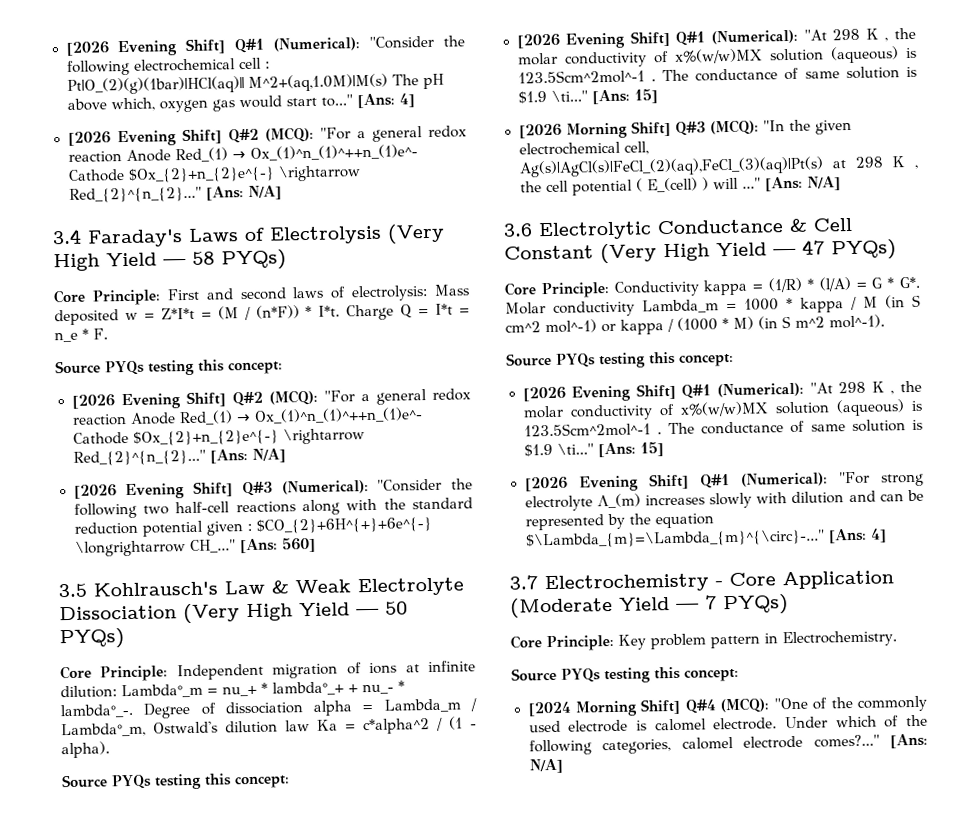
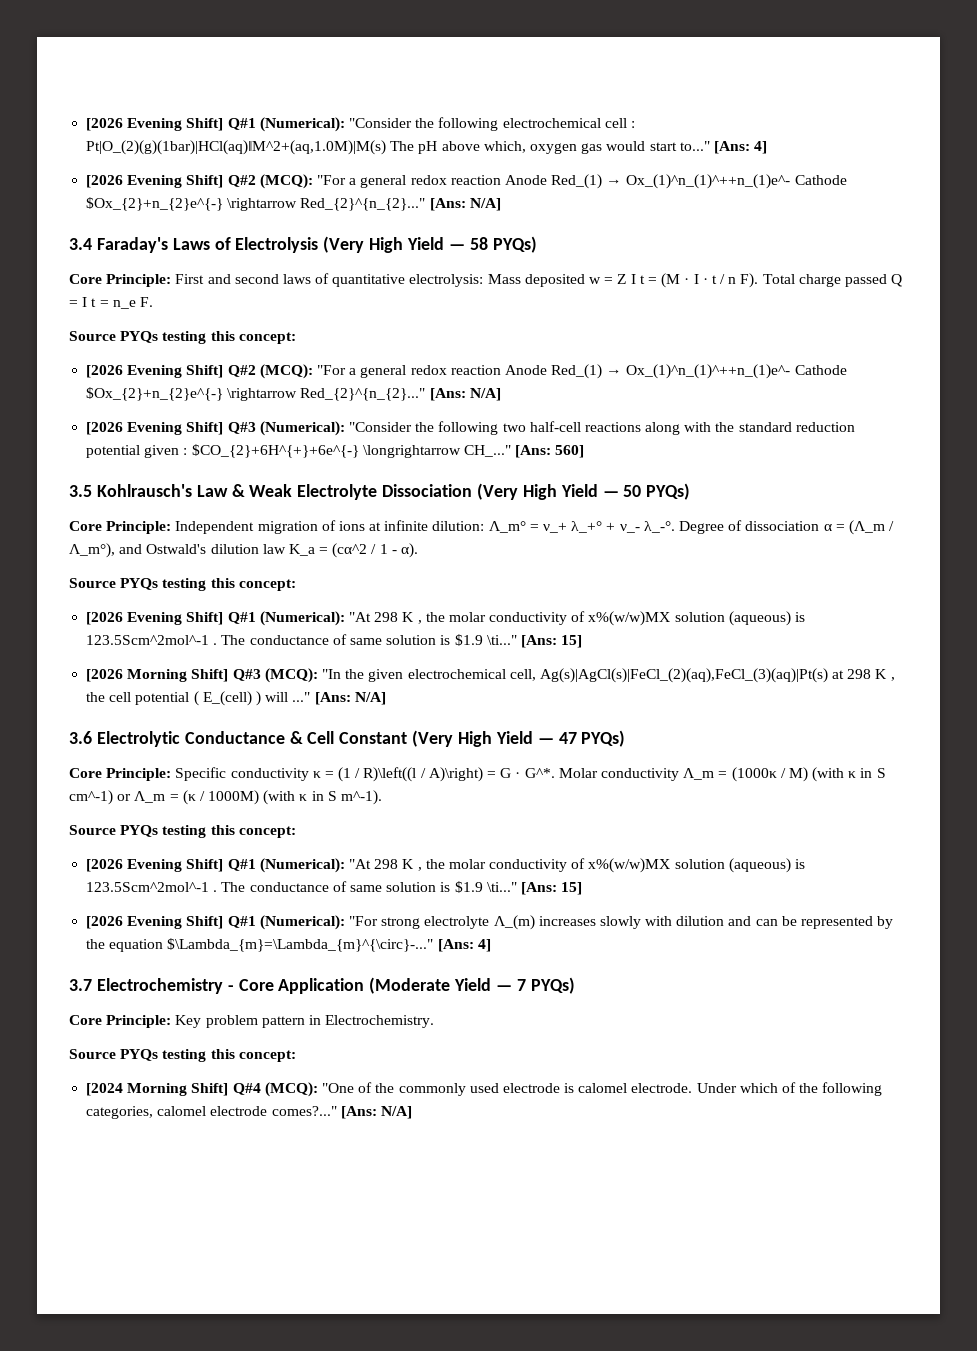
(347, 292) none -> [332,274,406,287] quantitative
[160,303,454,321] Z*I*t = (M / (n*F)) * I*t. Charge Q = I*t -> [617,273,903,288] [69,297,97,307] Z I t = (M · I · t / n F). Total charge passed Q = I t
[82,328,89,340] * -> (136, 304) none
[121,680,405,699] [60,698,477,719] [61,716,477,738] [61,741,110,759] Lambda°_m = nu_+ * lambda°_+ + nu_- * lambda°_-. Degree of dissociation alpha = Lambda_m / Lambda°_m, Ostwald's dilution law Ka = c*alpha^2 / (1 - alpha). -> [488,520,895,535] [69,543,419,558] Λ_m° = ν_+ λ_+° + ν_- λ_-°. Degree of dissociation α = (Λ_m / Λ_m°), and Ostwald's dilution law K_a = (cα^2 / 1 - α).
[613,276,920,297] [505,294,921,317] [505,314,885,335] Conductivity kappa = (1/R) * (l/A) = G * G*. Molar conductivity Lambda_m = 1000 * kappa / M (in S cm^2 mol^-1) or kappa / (1000 * M) (in S m^2 mol^-1). -> [175,767,886,782] [69,790,383,805] Specific conductivity κ = (1 / R)\left((l / A)\right) = G · G^*. Molar conductivity Λ_m = (1000κ / M) (with κ in S cm^-1) or Λ_m = (κ / 1000M) (with κ in S m^-1).

